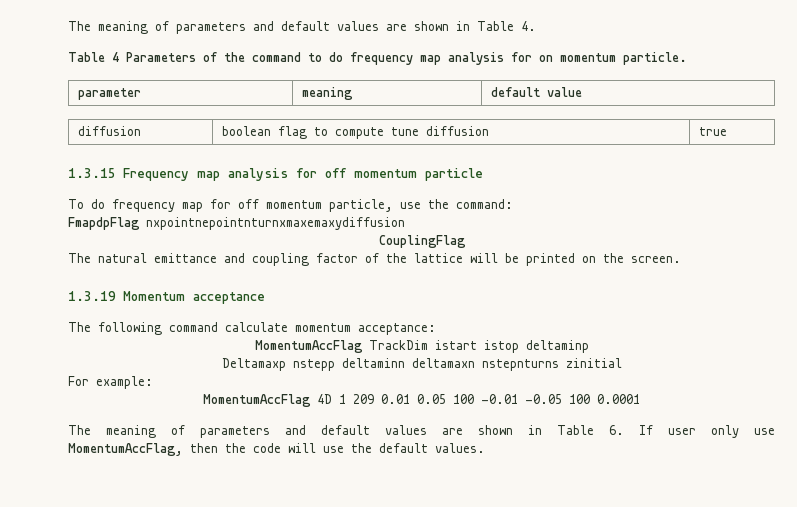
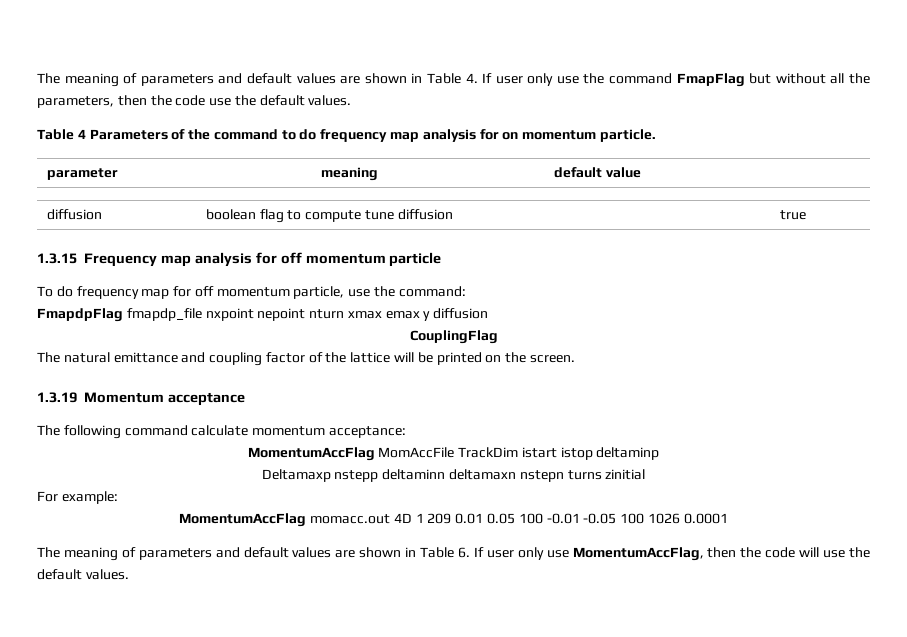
(536, 26) none -> [482,73,870,87] [37,95,352,108] If user only use the command FmapFlag but without all the parameters, then the code use the default values.
[146,217,405,230] nxpointnepointnturnxmaxemaxydiffusion -> [126,308,489,321] fmapdp_file nxpoint nepoint nturn xmax emax y diffusion
(363, 346) none -> [378,447,455,458] MomAccFile
[481,359,559,371] nstepnturns -> [519,470,602,482] nstepn turns
(311, 400) none -> [310,514,391,524] momacc.out
(590, 399) none -> [647,513,680,524] 1026

